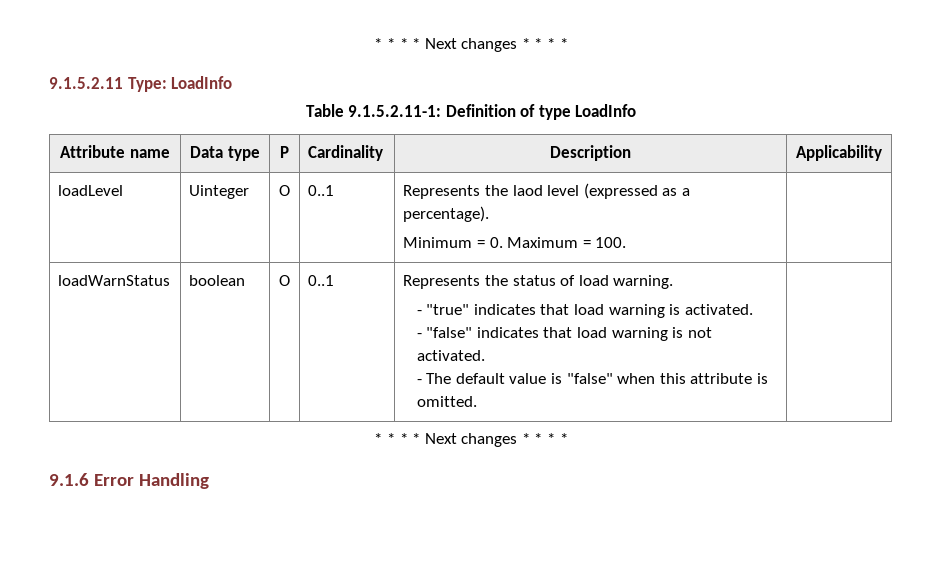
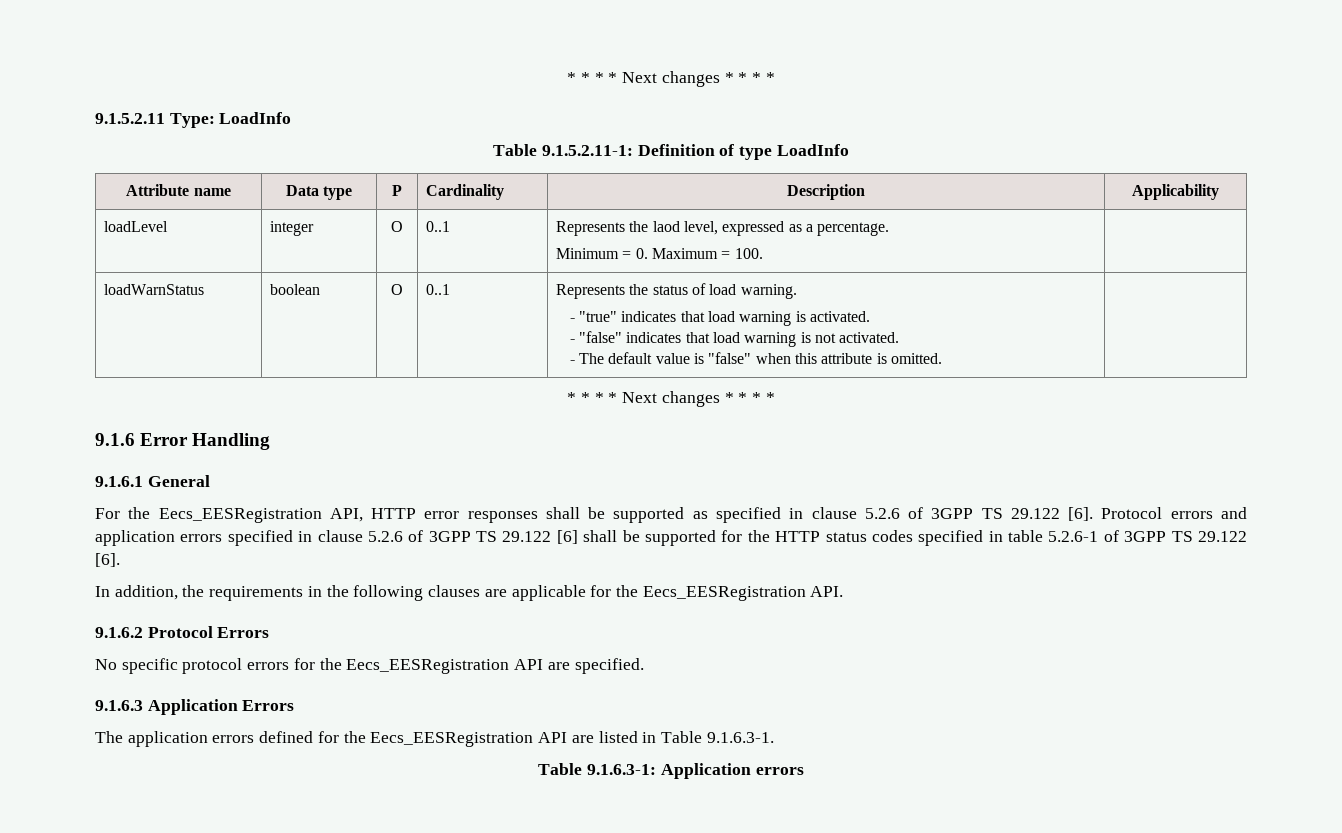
[189,185,250,199] Uinteger -> [269,221,314,236] integer
[547,183,658,199] level (expressed -> [683,221,785,236] level, expressed
[403,206,490,222] percentage). -> [817,222,890,236] percentage.
(210, 481) none -> [95,475,210,487] [95,507,1247,523] [95,530,1248,546] [95,553,120,567] [95,585,844,601] [95,626,270,638] [95,658,644,674] [95,699,295,715] [95,731,774,747] [538,763,804,779] // 9.1.6.1 General // For the Eecs_EESRegistration API, HTTP error responses shall be supported as specified in clause 5.2.6 of 3GPP TS 29.122 [6]. Protocol errors and application errors specified in clause 5.2.6 of 3GPP TS 29.122 [6] shall be supported for the HTTP status codes specified in table 5.2.6-1 of 3GPP TS 29.122 [6]. // In addition, the requirements in the following clauses are applicable for the Eecs_EESRegistration API. // 9.1.6.2 Protocol Errors // No specific protocol errors for the Eecs_EESRegistration API are specified. // 9.1.6.3 Application Errors // The application errors defined for the Eecs_EESRegistration API are listed in Table 9.1.6.3-1. // Table 9.1.6.3-1: Application errors

